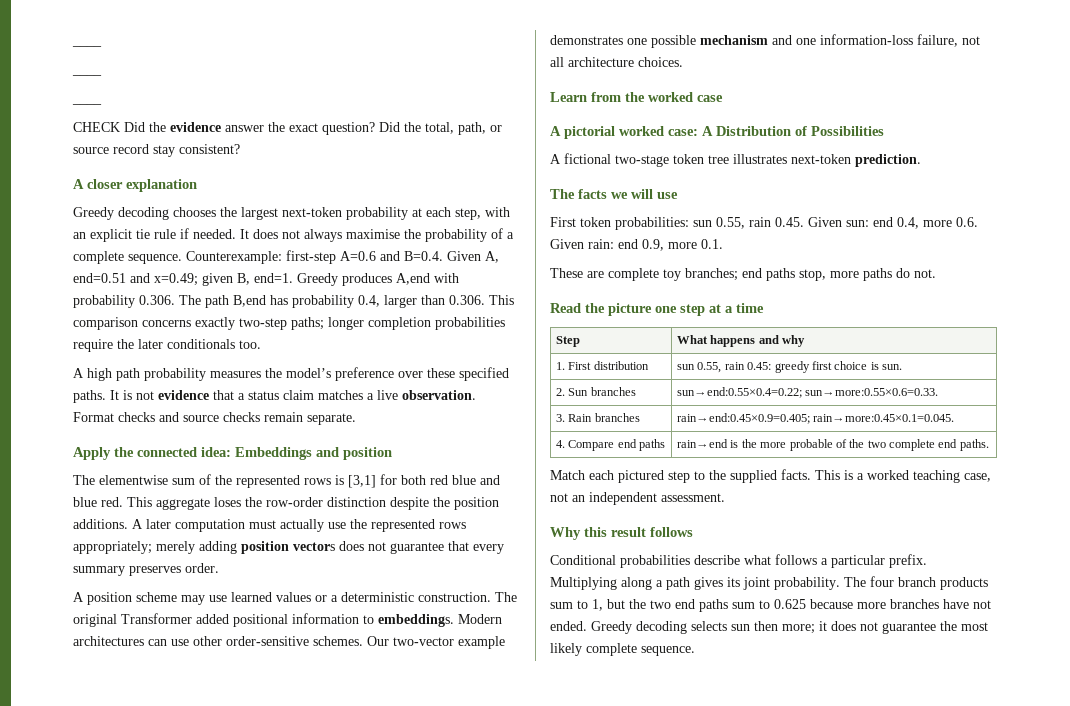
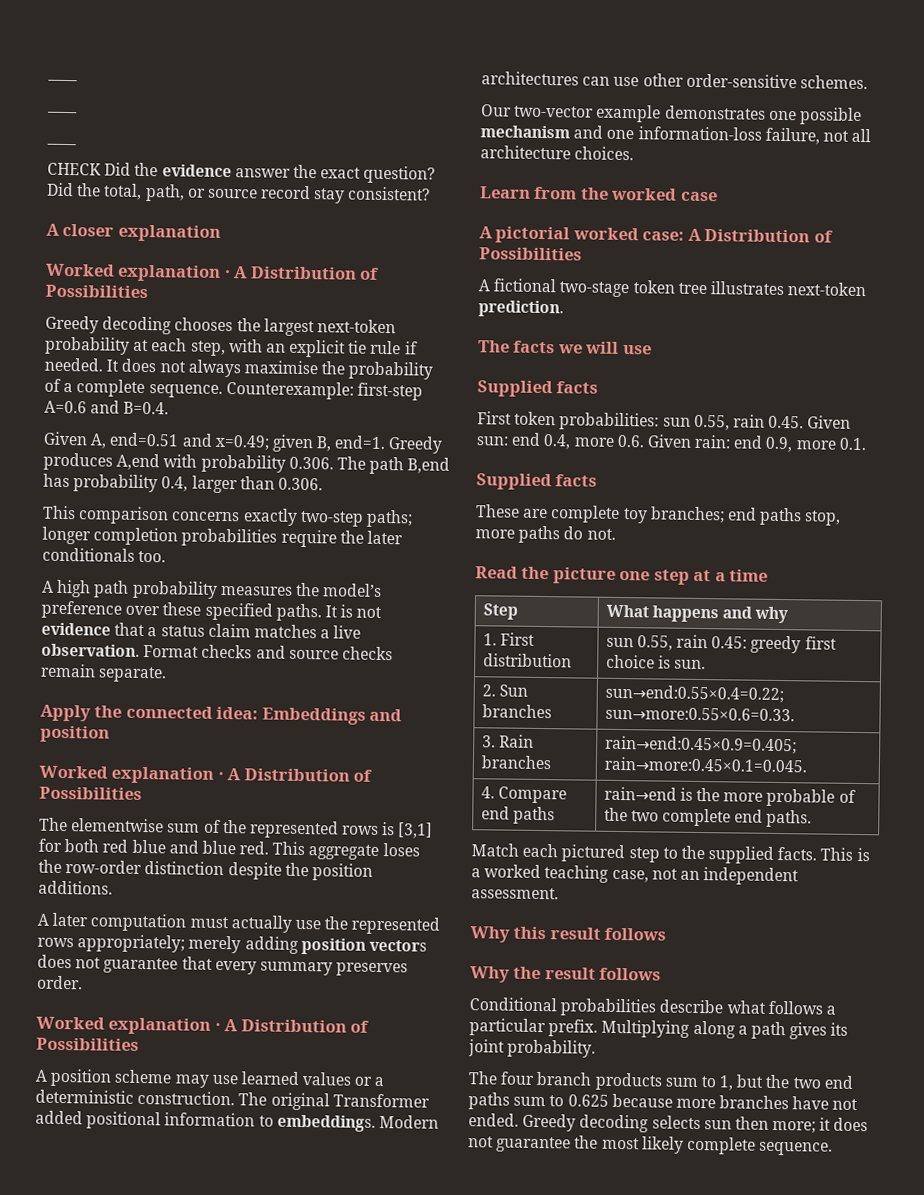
(197, 185) none -> [46,263,380,282] [45,284,148,299] // Worked explanation · A Distribution of Possibilities
(443, 256) none -> (170, 408) //
(485, 300) none -> (323, 484) //
(392, 453) none -> [39,765,373,784] [39,786,142,800] // Worked explanation · A Distribution of Possibilities
(128, 524) none -> (113, 887) //
(219, 568) none -> [36,1016,370,1035] [36,1037,139,1051] // Worked explanation · A Distribution of Possibilities
(363, 641) none -> (868, 82) //
(678, 195) none -> [477,380,599,398] // Supplied facts
(723, 244) none -> [476,473,598,491] // Supplied facts
(693, 532) none -> [470,966,662,983] // Why the result follows
(840, 583) none -> (597, 1048) //

